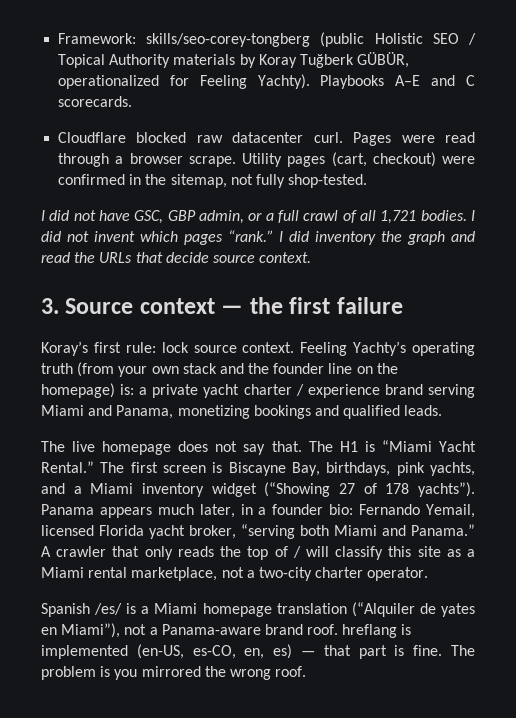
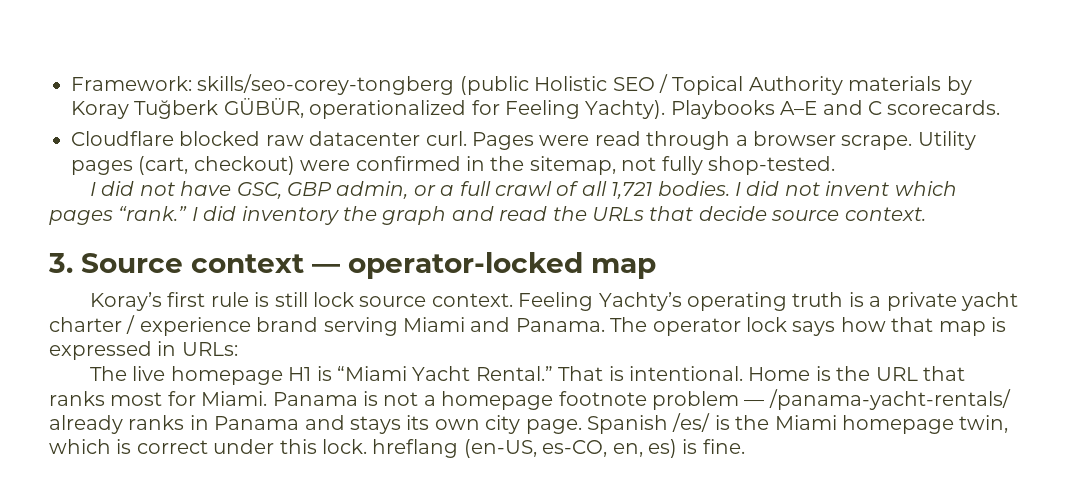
[249,297,403,314] the first failure -> [348,252,656,279] operator-locked map
[125,342,156,353] rule: -> [210,292,308,307] rule is still
[77,362,398,377] [41,383,135,398] (from your own stack and the founder line on the homepage) is: -> [848,292,864,307] is
[116,405,443,419] [41,441,333,455] Panama, monetizing bookings and qualified leads. // The live homepage does not say that. The -> [515,317,1006,336] [49,341,238,360] [90,366,283,385] Panama. The operator lock says how that map is expressed in URLs: // The live homepage
[100,462,475,476] [41,482,476,497] [41,504,476,518] [41,524,475,539] [41,546,476,560] [41,567,429,581] The first screen is Biscayne Bay, birthdays, pink yachts, and a Miami inventory widget (“Showing 27 of 178 yachts”). Panama appears much later, in a founder bio: Fernando Yemail, licensed Florida yacht broker, “serving both Miami and Panama.” A crawler that only reads the top of / will classify this site as a Miami rental marketplace, not a two-city charter operator. // -> [558,366,966,381] [49,389,1011,410] [49,415,582,434] That is intentional. Home is the URL that ranks most for Miami. Panama is not a homepage footnote problem — /panama-yacht-rentals/ already ranks in Panama and stays its own city page.
[141,606,150,614] a -> [735,415,770,430] the
[276,602,475,617] [41,623,412,638] [41,644,476,659] [41,666,307,680] translation (“Alquiler de yates en Miami”), not a Panama-aware brand roof. hreflang is implemented (en-US, es-CO, en, es) — that part is fine. The problem is you mirrored the wrong roof. -> [959,415,1009,433] [49,439,745,458] twin, which is correct under this lock. hreflang (en-US, es-CO, en, es) is fine.

